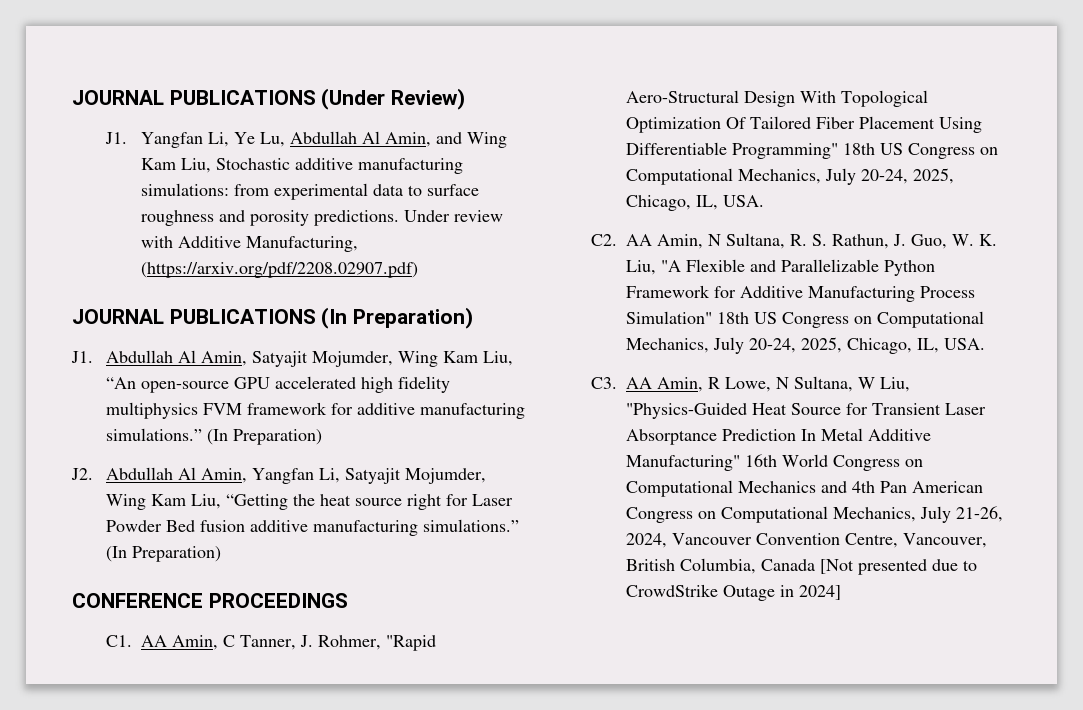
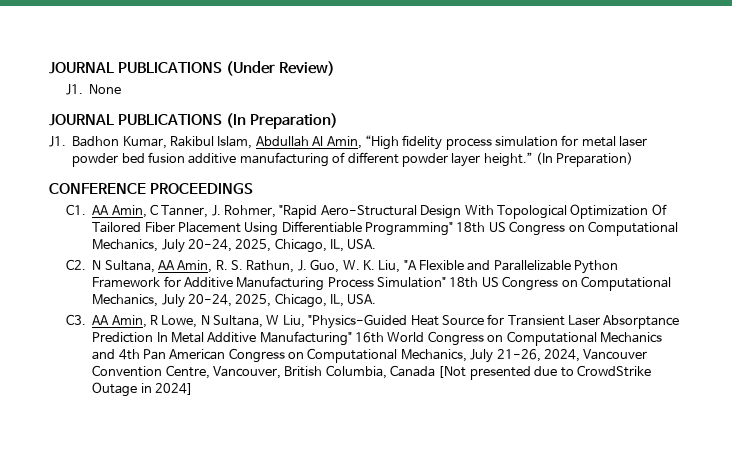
[105,131,507,148] [140,158,463,174] [140,183,479,200] [140,210,503,226] [140,236,358,252] [140,262,418,278] J1. Yangfan Li, Ye Lu, Abdullah Al Amin, and Wing Kam Liu, Stochastic additive manufacturing simulations: from experimental data to surface roughness and porosity predictions. Under review with Additive Manufacturing, (https://arxiv.org/pdf/2208.02907.pdf) -> [65,84,122,95] J1. None
[106,350,514,367] [106,376,451,393] [106,402,526,419] [106,428,323,445] [71,467,487,484] [106,494,514,510] [106,519,520,536] Abdullah Al Amin, Satyajit Mojumder, Wing Kam Liu, “An open-source GPU accelerated high fidelity multiphysics FVM framework for additive manufacturing simulations.” (In Preparation) // J2. Abdullah Al Amin, Yangfan Li, Satyajit Mojumder, Wing Kam Liu, “Getting the heat source right for Laser Powder Bed fusion additive manufacturing simulations.” -> [72,135,648,150] [72,152,533,167] Badhon Kumar, Rakibul Islam, Abdullah Al Amin, “High fidelity process simulation for metal laser powder bed fusion additive manufacturing of different powder layer height.”
[626,233,786,249] AA Amin, N Sultana, -> [92,260,213,273] N Sultana, AA Amin,

